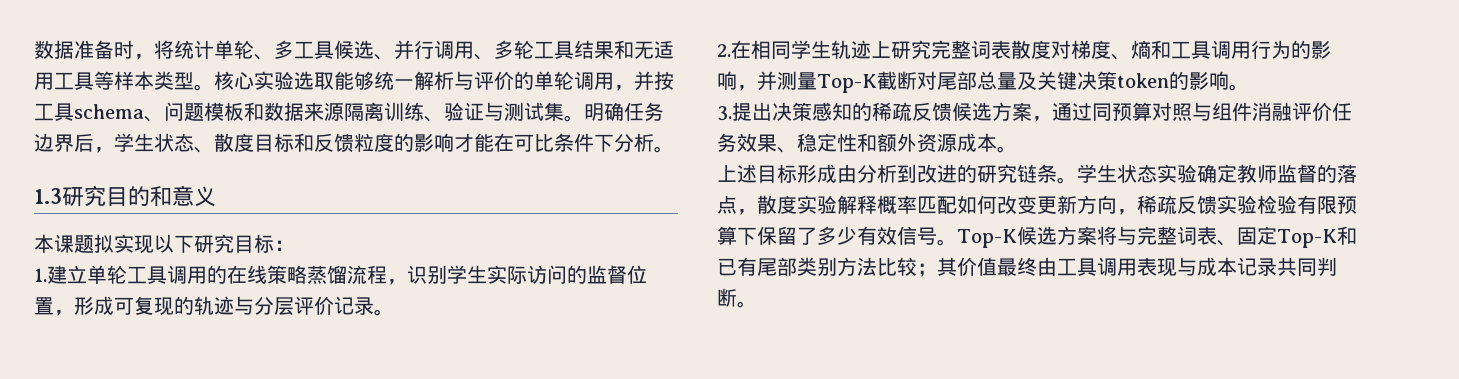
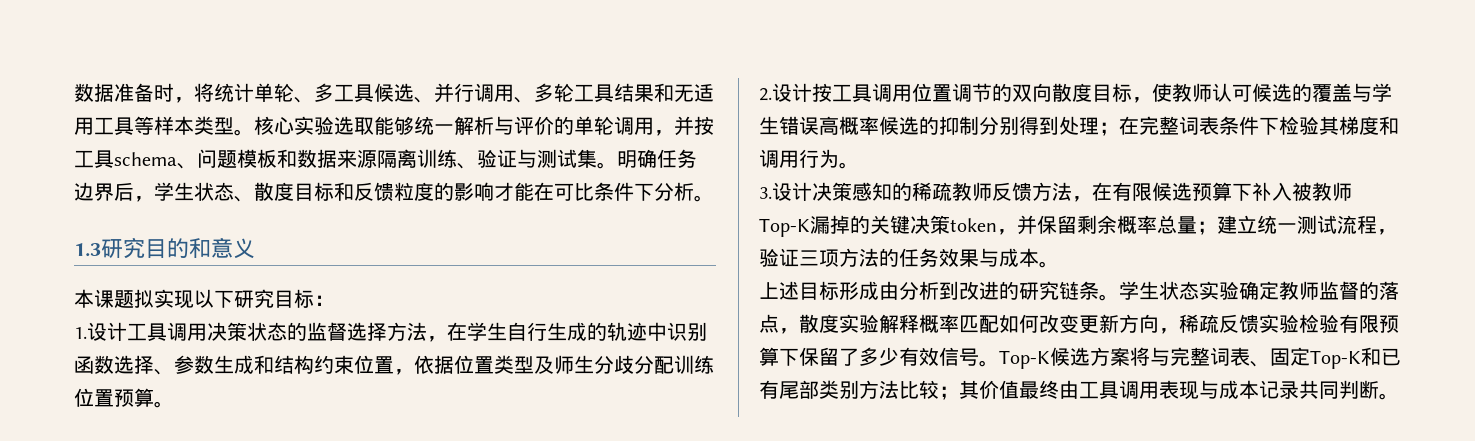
[47,265,647,285] [34,296,394,316] [717,40,1331,60] [717,71,1229,93] 建立单轮工具调用的在线策略蒸馏流程，识别学生实际访问的监督位置，形成可复现的轨迹与分层评价记录。 // 2.在相同学生轨迹上研究完整词表散度对梯度、熵和工具调用行为的影响，并测量Top-K截断对尾部总量及关键决策token的影响 -> [87,322,707,342] [74,355,714,375] [74,388,174,408] [759,83,1392,103] [759,116,1399,136] [759,149,839,168] 设计工具调用决策状态的监督选择方法，在学生自行生成的轨迹中识别函数选择、参数生成和结构约束位置，依据位置类型及师生分歧分配训练位置预算。 // 2.设计按工具调用位置调节的双向散度目标，使教师认可候选的覆盖与学生错误高概率候选的抑制分别得到处理；在完整词表条件下检验其梯度和调用行为
[732,102,772,121] 提出 -> [772,182,812,201] 设计
[912,102,1352,122] [717,133,957,153] 反馈候选方案，通过同预算对照与组件消融评价任务效果、稳定性和额外资源 -> [952,182,1352,202] [759,215,1397,237] [759,248,999,267] 教师反馈方法，在有限候选预算下补入被教师Top-K漏掉的关键决策token，并保留剩余概率总量；建立统一测试流程，验证三项方法的任务效果与

